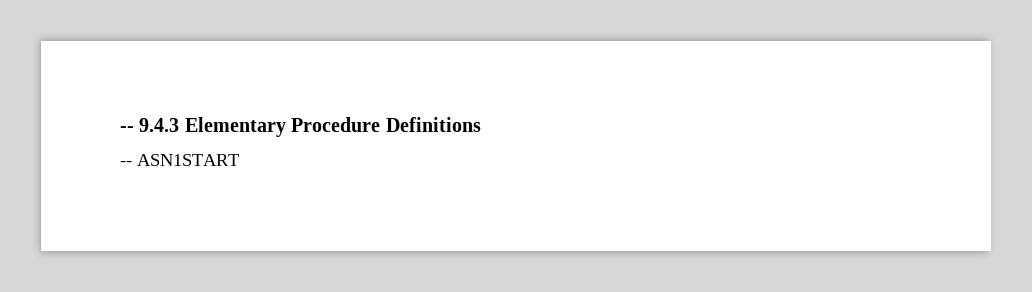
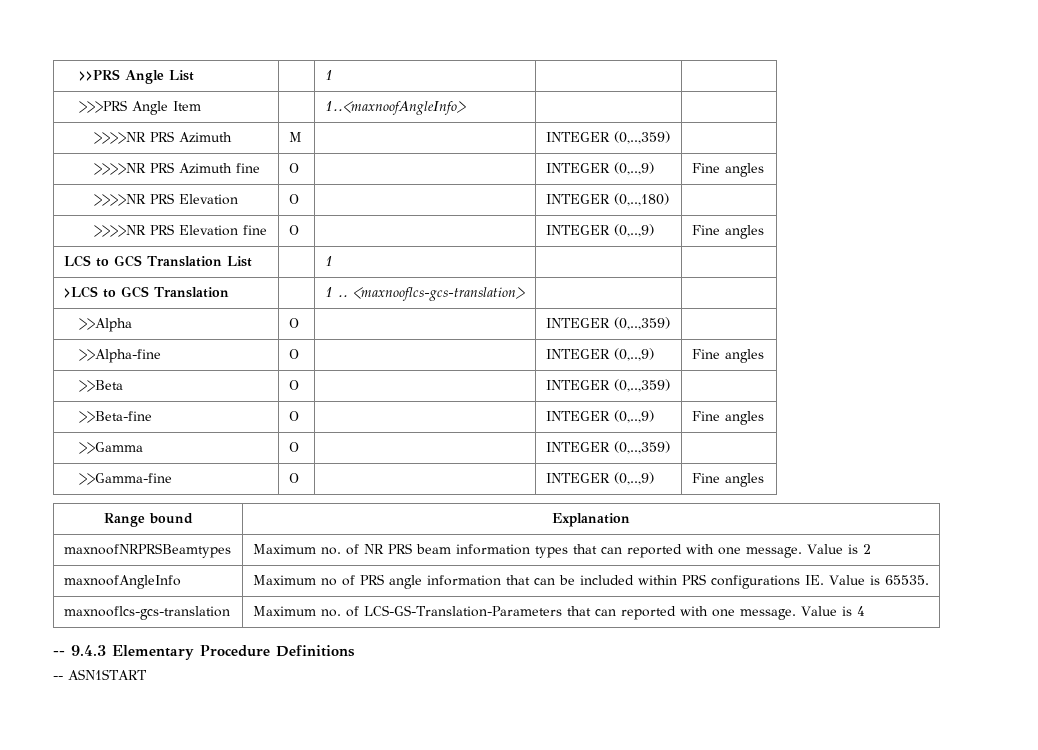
(120, 129) none -> [79,69,195,84] [324,70,333,80] [79,100,202,115] [324,101,466,115] [94,131,233,144] [288,132,302,142] [545,131,670,144] [94,162,261,175] [288,163,299,173] [545,162,654,175] [691,163,764,177] [94,193,239,206] [288,194,299,204] [545,193,669,206] [94,224,268,237] [288,225,299,235] [545,224,654,237] [691,225,764,239] [63,255,252,267] [324,256,333,266] [63,286,229,298] [324,287,525,301] [79,318,133,332] [288,318,299,328] [545,317,670,330] [79,349,162,363] [288,349,299,359] [545,348,654,361] [691,349,764,363] [79,380,124,392] [288,380,299,390] [545,379,670,392] [79,411,153,423] [288,411,299,421] [545,410,654,423] [691,411,764,425] [79,442,144,454] [288,442,299,452] [545,441,670,454] [79,473,173,485] [288,473,299,483] [545,472,654,485] [691,473,764,487] [103,513,193,527] [552,513,630,527] [63,543,231,558] [252,543,871,558] [63,575,181,589] [252,574,929,589] [63,606,230,620] [252,605,865,620] >>PRS Angle List | | 1 | | // >>>PRS Angle Item | | 1..<maxnoofAngleInfo> | | // >>>>NR PRS Azimuth | M | | INTEGER (0,..,359) | // >>>>NR PRS Azimuth fine | O | | INTEGER (0,..,9) | Fine angles // >>>>NR PRS Elevation | O | | INTEGER (0,..,180) | // >>>>NR PRS Elevation fine | O | | INTEGER (0,..,9) | Fine angles // LCS to GCS Translation List | | 1 | | // >LCS to GCS Translation | | 1 .. <maxnooflcs-gcs-translation> | | // >>Alpha | O | | INTEGER (0,..,359) | // >>Alpha-fine | O | | INTEGER (0,..,9) | Fine angles // >>Beta | O | | INTEGER (0,..,359) | // >>Beta-fine | O | | INTEGER (0,..,9) | Fine angles // >>Gamma | O | | INTEGER (0,..,359) | // >>Gamma-fine | O | | INTEGER (0,..,9) | Fine angles // Range bound | Explanation // maxnoofNRPRSBeamtypes | Maximum no. of NR PRS beam information types that can reported with one message. Value is 2 // maxnoofAngleInfo | Maximum no of PRS angle information that can be included within PRS configurations IE. Value is 65535. // maxnooflcs-gcs-translation | Maximum no. of LCS-GS-Translation-Parameters that can reported with one message. Value is 4 //

